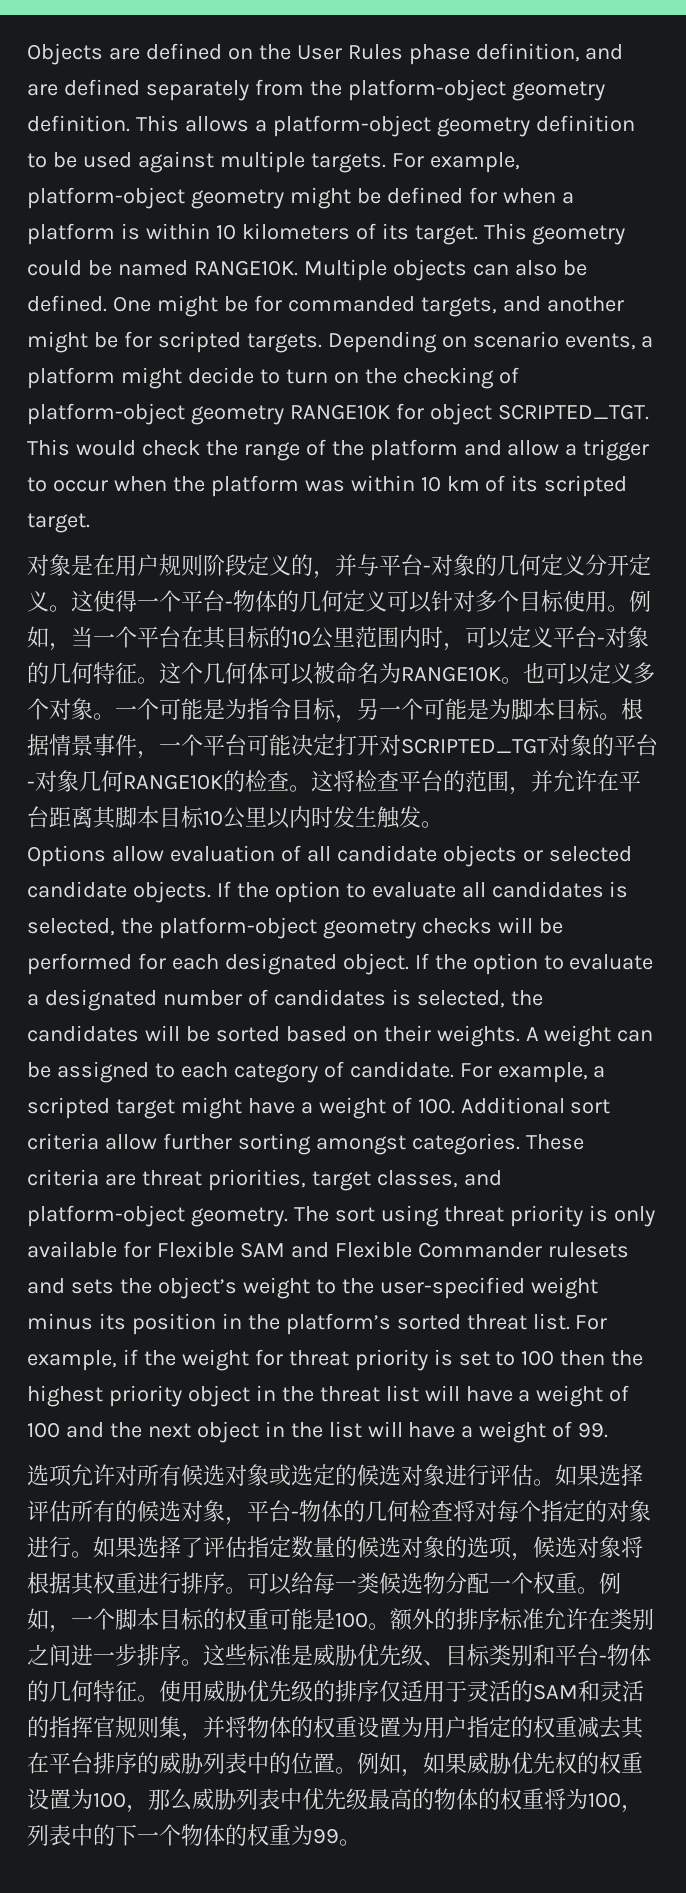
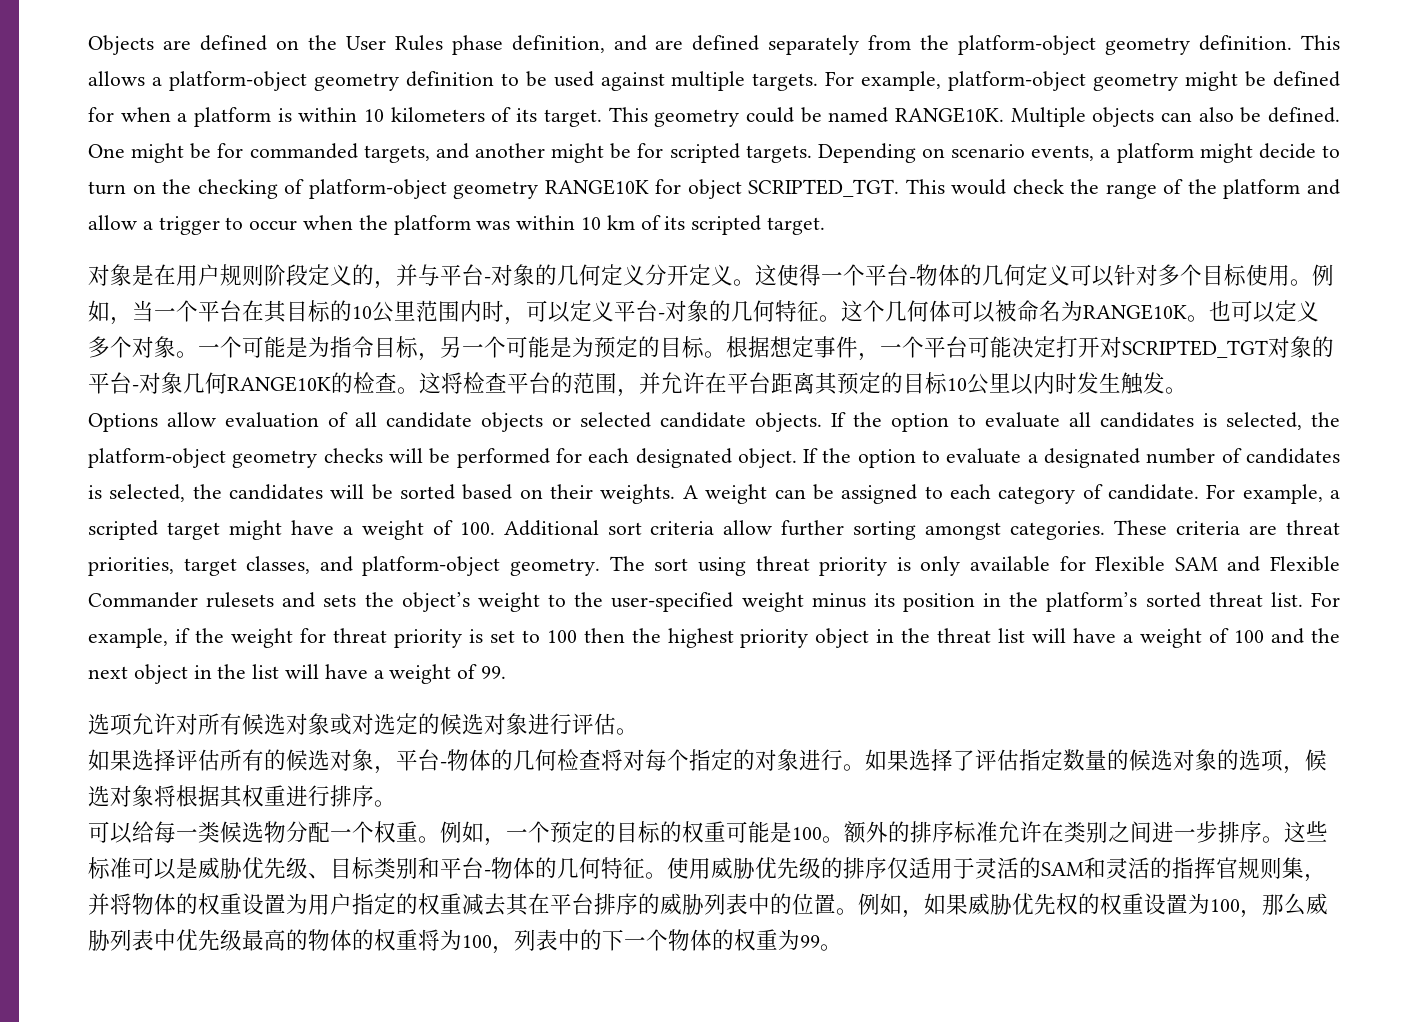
[511,698,555,720] 脚本 -> [594,336,660,359] 预定的
[49,734,93,756] 情景 -> [770,336,814,358] 想定
[115,806,159,828] 脚本 -> [837,372,903,395] 预定的
(291, 1475) none -> [352,713,374,735] 对
(555, 1482) none -> (638, 731) //
(247, 1590) none -> (396, 803) //
[115,1608,159,1630] 脚本 -> [550,821,616,844] 预定的
(291, 1655) none -> [132,857,176,880] 可以

